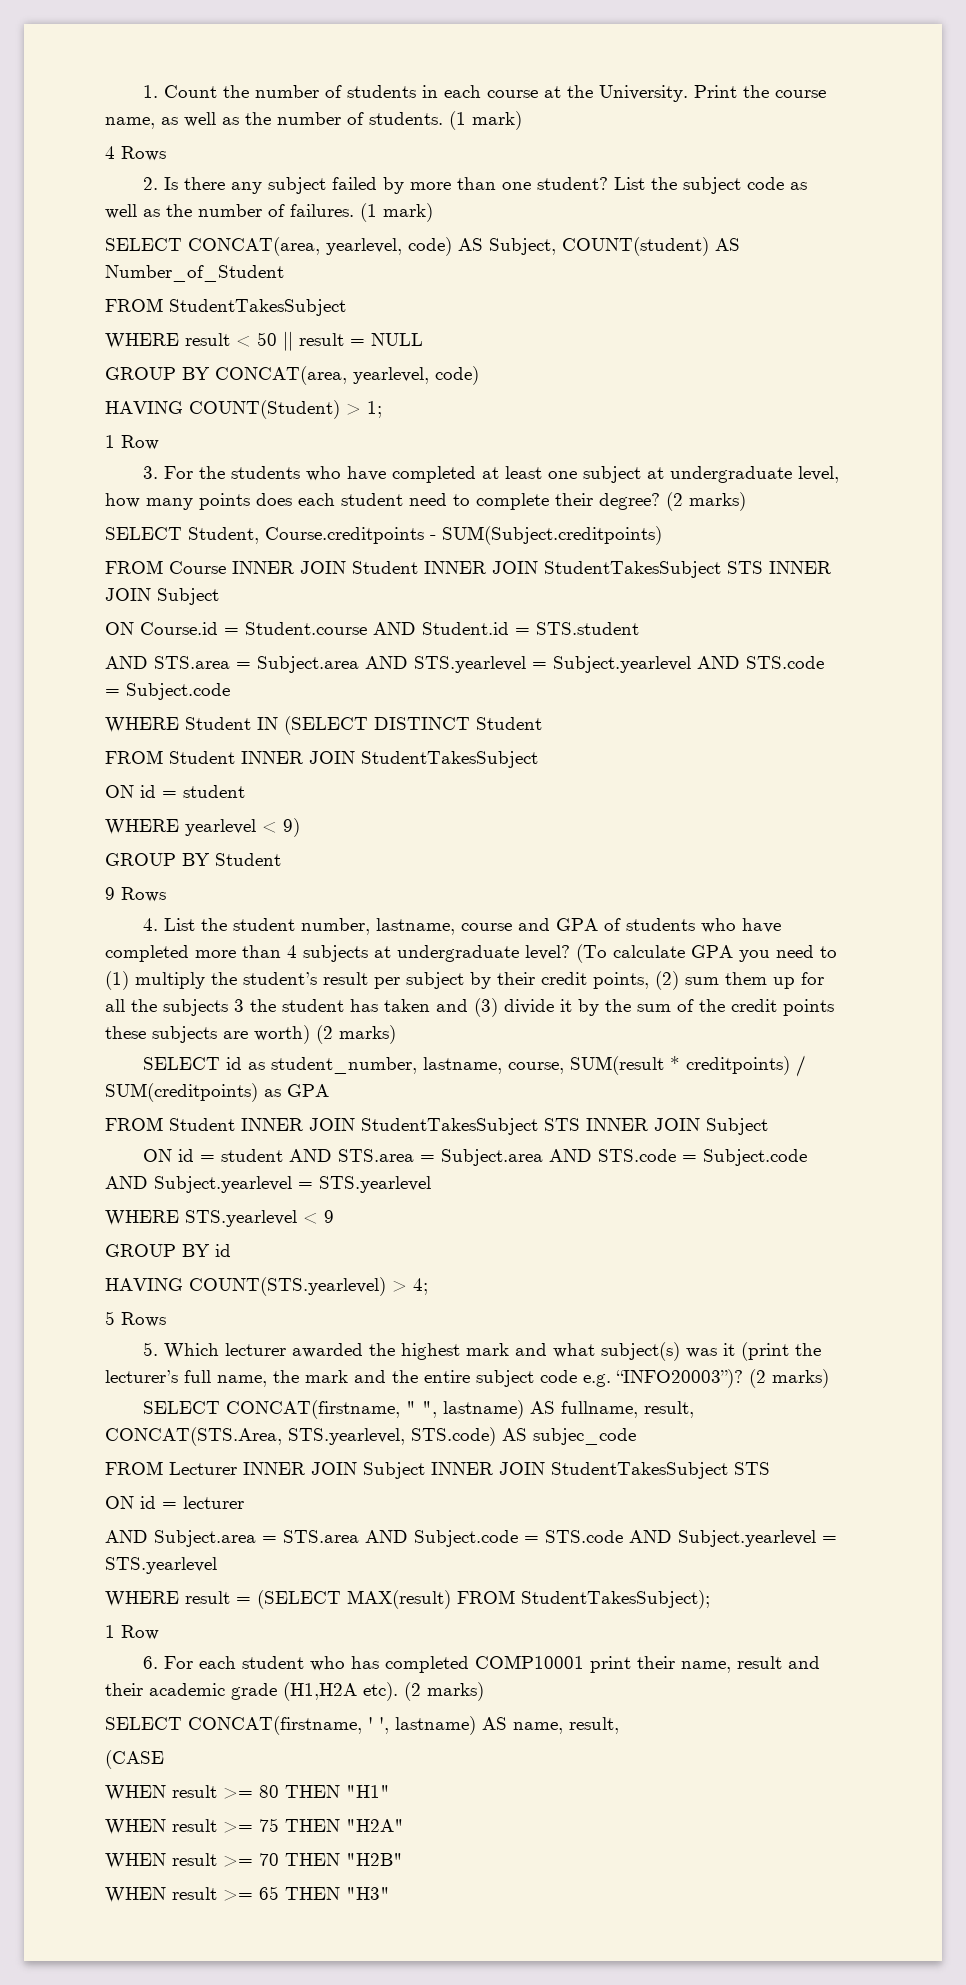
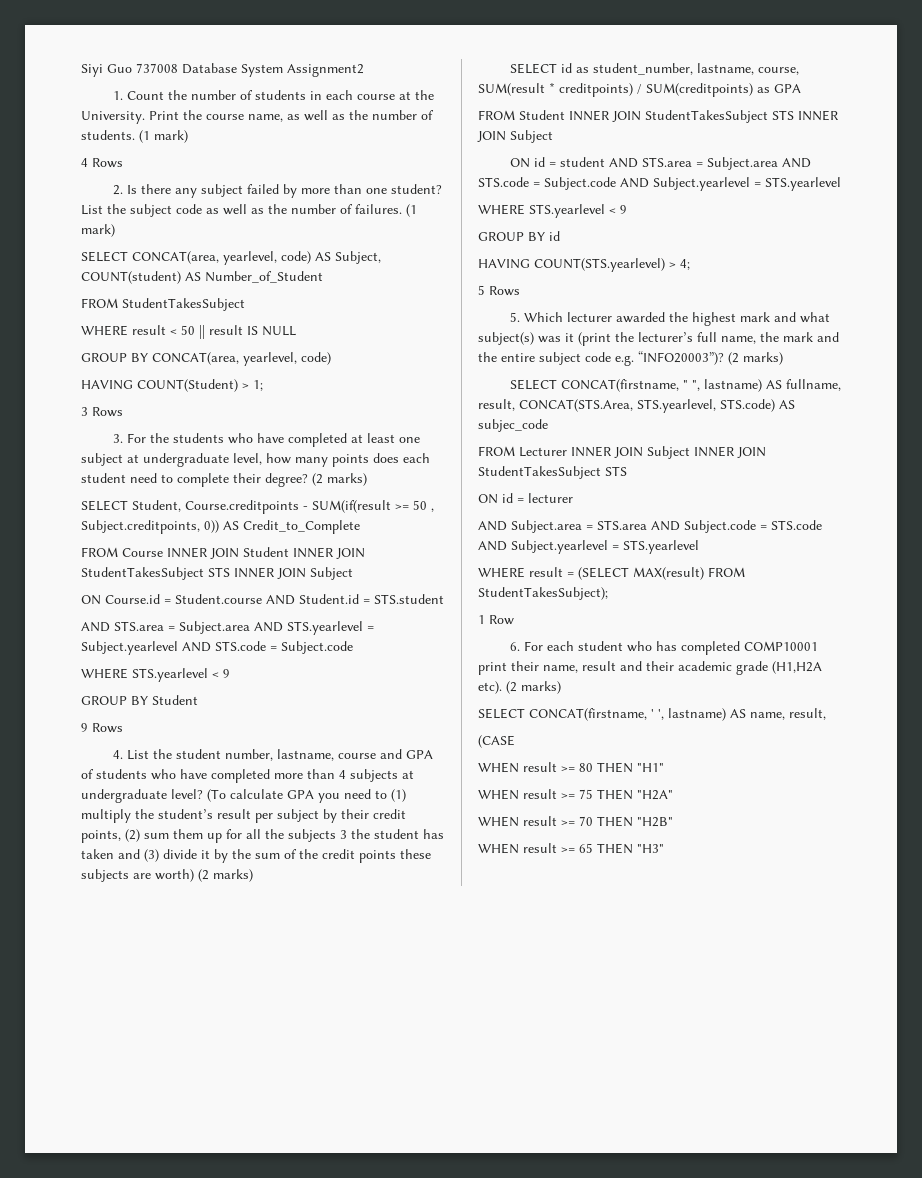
(143, 91) none -> [81,63,364,77] Siyi Guo 737008 Database System Assignment2 //
[350,339,365,346] = -> [247,326,258,335] IS
[105,435,159,450] 1 Row -> [81,407,123,417] 3 Rows
[442,526,662,545] SUM(Subject.creditpoints) -> [312,500,434,513] [81,520,360,534] SUM(if(result >= 50 , Subject.creditpoints, 0)) AS Credit_to_Complete
[185,716,542,735] [105,750,538,768] [105,785,245,798] [105,818,300,837] Student IN (SELECT DISTINCT Student // FROM Student INNER JOIN StudentTakesSubject // ON id = student // WHERE yearlevel < 9) -> [132,668,230,682] STS.yearlevel < 9

